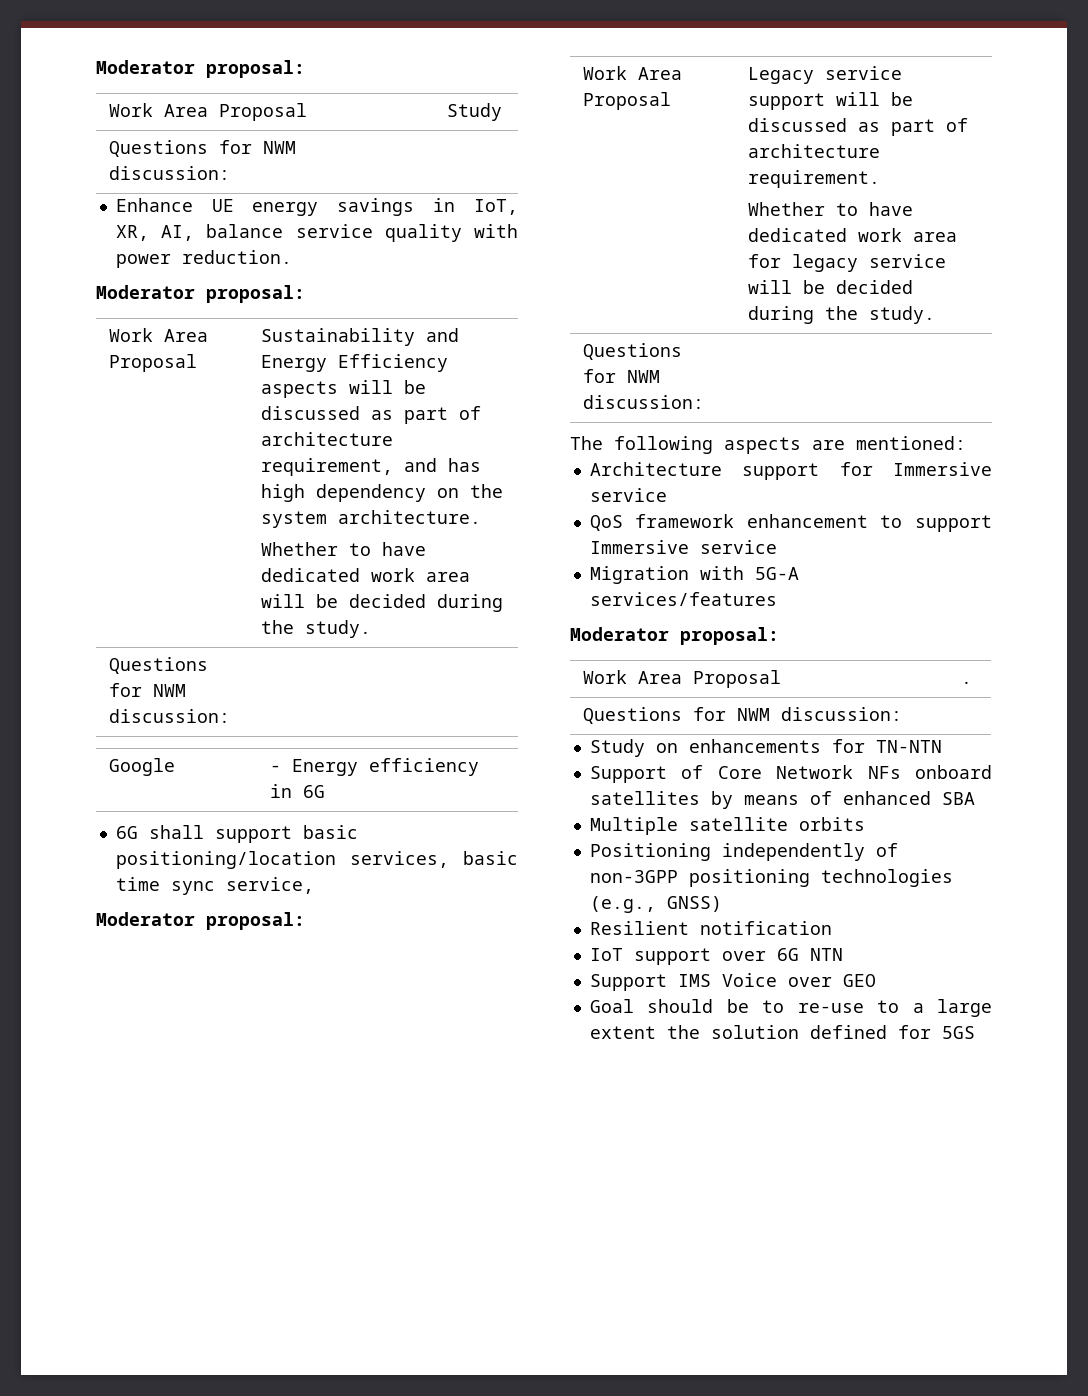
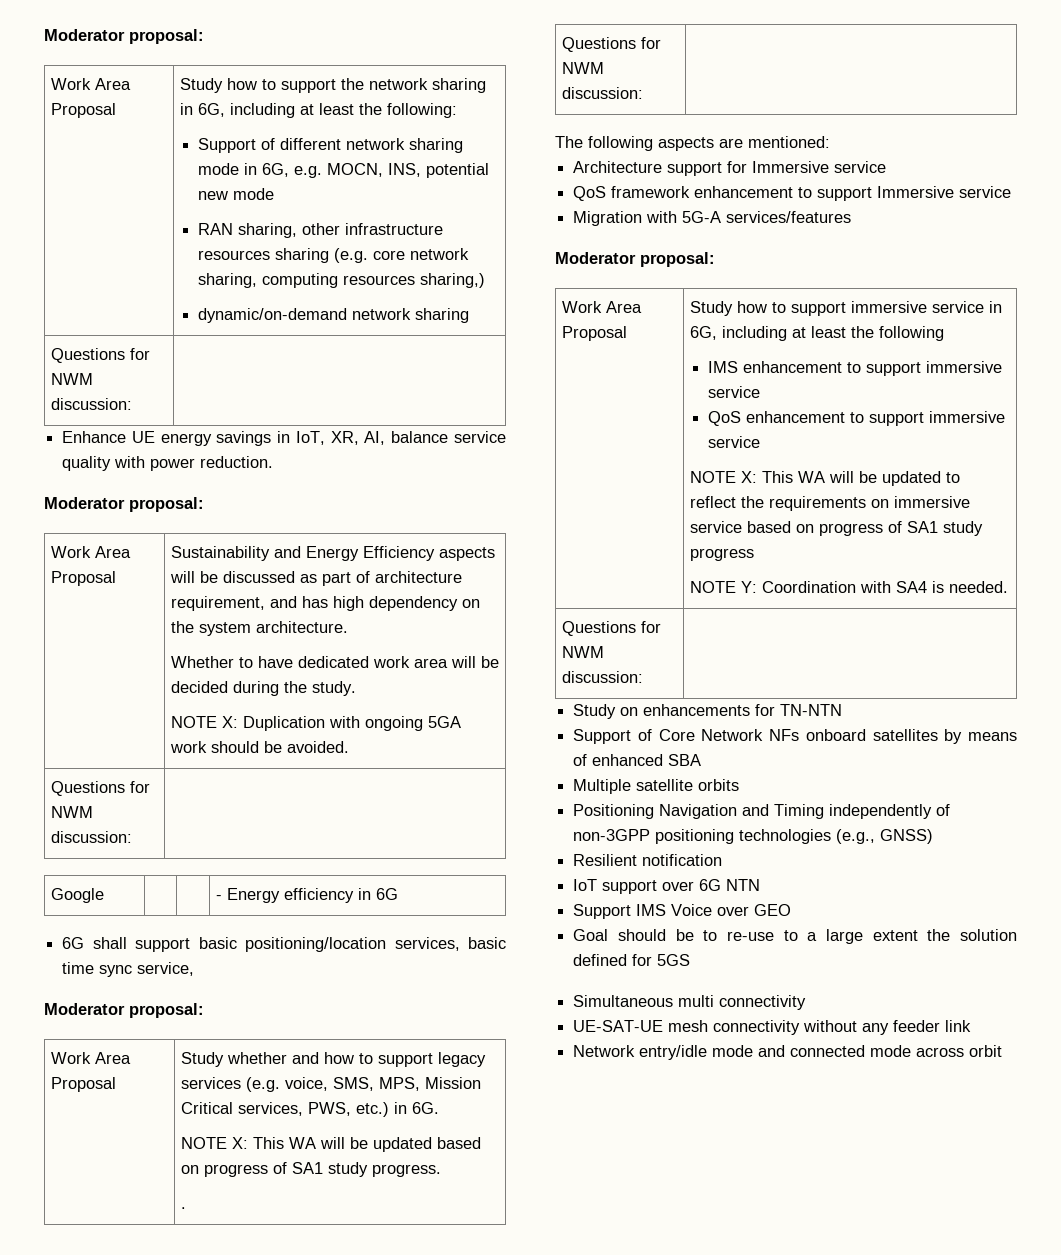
[96,60,305,78] [108,103,307,121] [446,103,502,121] Moderator proposal: // Work Area Proposal | Study -> [44,29,204,44] [50,78,131,90] [50,103,116,118] [179,78,486,93] [179,103,457,118] [198,138,464,153] [198,163,490,178] [198,188,275,200] [198,223,444,238] [198,248,470,263] [198,273,486,288] [198,308,470,323] Moderator proposal: // Work Area Proposal | Study how to support the network sharing in 6G, including at least the following: // Support of different network sharing mode in 6G, e.g. MOCN, INS, potential new mode // RAN sharing, other infrastructure resources sharing (e.g. core network sharing, computing resources sharing,) // dynamic/on-demand network sharing
(371, 629) none -> [170,716,461,731] [169,741,349,753] // NOTE X: Duplication with ongoing 5GA work should be avoided.
[747,66,902,84] [747,92,913,110] [747,118,968,136] [747,144,880,158] [747,170,880,188] [747,202,913,216] [747,228,957,242] [747,254,946,272] [747,280,913,294] [747,306,935,324] Legacy service support will be discussed as part of architecture requirement. // Whether to have dedicated work area for legacy service will be decided during the study. -> [180,1052,486,1067] [180,1077,481,1092] [180,1102,439,1117] [180,1137,481,1152] [180,1162,441,1177] [180,1207,186,1209] Study whether and how to support legacy services (e.g. voice, SMS, MPS, Mission Critical services, PWS, etc.) in 6G. // NOTE X: This WA will be updated based on progress of SA1 study progress. // .
[960,681,972,684] . -> [689,301,1002,316] [689,326,944,341] [708,361,1003,376] [708,386,761,398] [708,411,1006,426] [708,436,761,448] [689,471,960,486] [689,496,970,511] [689,521,983,536] [689,548,754,561] [689,581,1008,593] Study how to support immersive service in 6G, including at least the following // IMS enhancement to support immersive service // QoS enhancement to support immersive service // NOTE X: This WA will be updated to reflect the requirements on immersive service based on progress of SA1 study progress // NOTE Y: Coordination with SA4 is needed.
(711, 852) none -> [659,804,825,819] Navigation and Timing
(975, 1032) none -> [573,995,807,1010] [573,1020,972,1035] [573,1045,1003,1060] // Simultaneous multi connectivity // UE-SAT-UE mesh connectivity without any feeder link // Network entry/idle mode and connected mode across orbit

